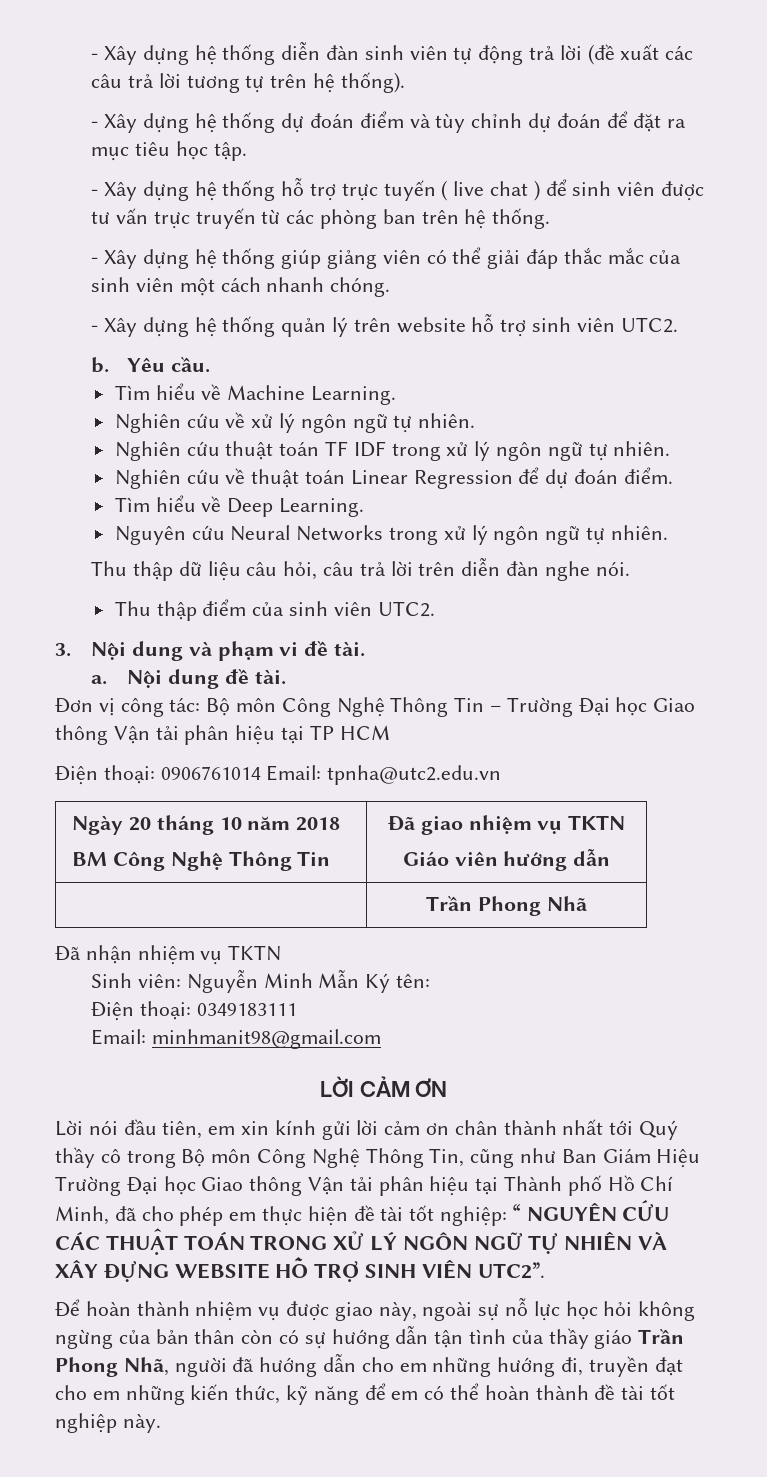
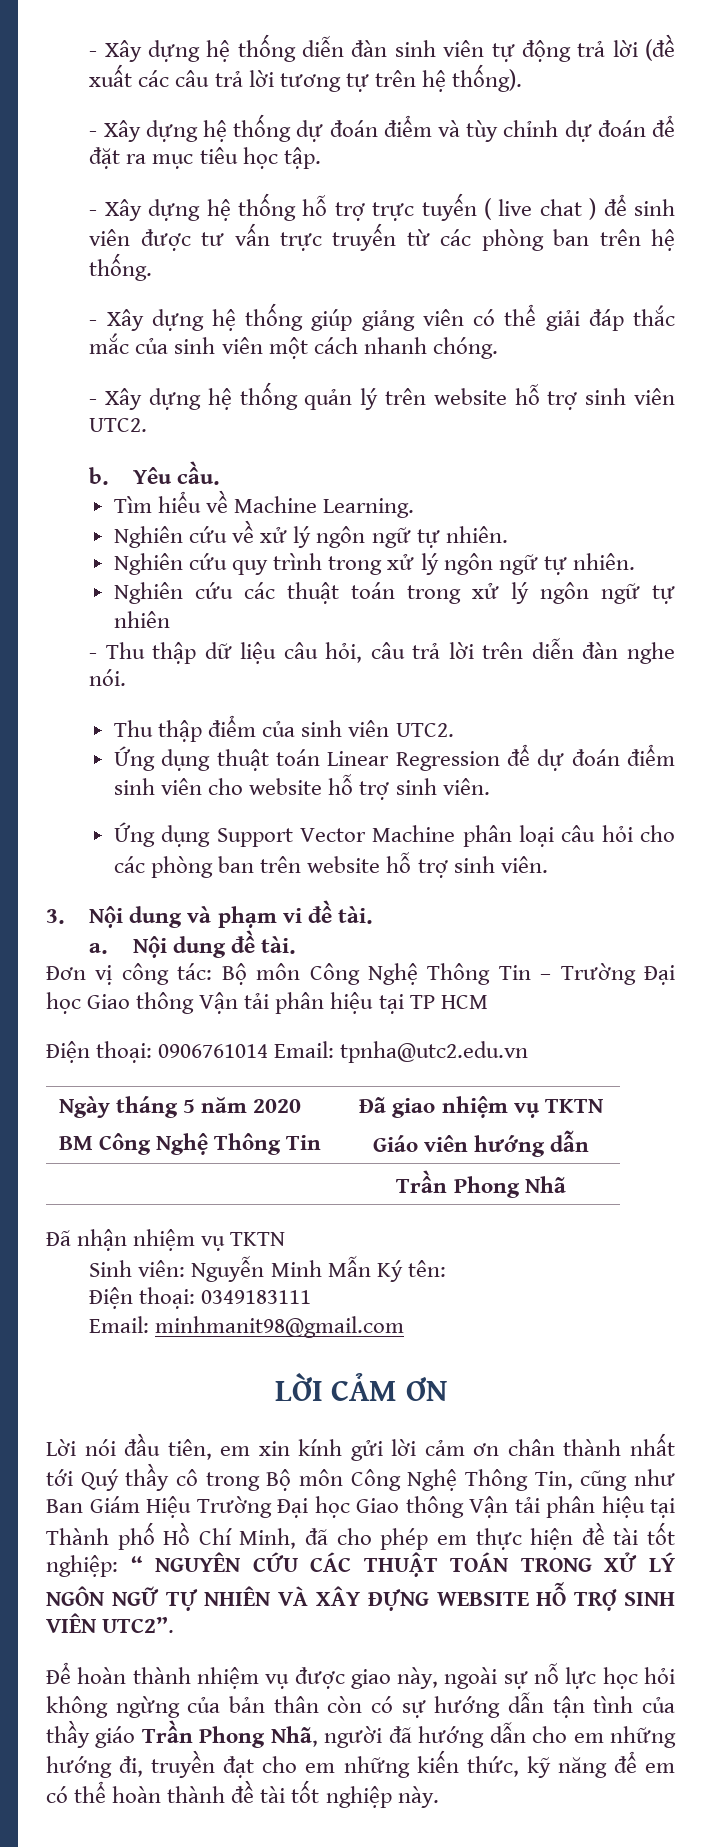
[225,441,386,460] thuật toán TF IDF -> [232,553,323,575] quy trình
[225,467,673,489] [114,495,364,517] [114,525,668,545] về thuật toán Linear Regression để dự đoán điểm. // Tìm hiểu về Deep Learning. // Nguyên cứu Neural Networks trong xử lý ngôn ngữ tự nhiên. // -> [244,582,675,604] [114,611,171,628] [89,653,98,659] các thuật toán trong xử lý ngôn ngữ tự nhiên // -
(435, 609) none -> [114,744,675,771] [114,773,490,800] [114,822,675,847] [114,851,548,878] // Ứng dụng thuật toán Linear Regression để dự đoán điểm sinh viên cho website hỗ trợ sinh viên. // Ứng dụng Support Vector Machine phân loại câu hỏi cho các phòng ban trên website hỗ trợ sinh viên.
[128,815,341,835] 20 tháng 10 năm 2018 -> [116,1096,302,1118] tháng 5 năm 2020

